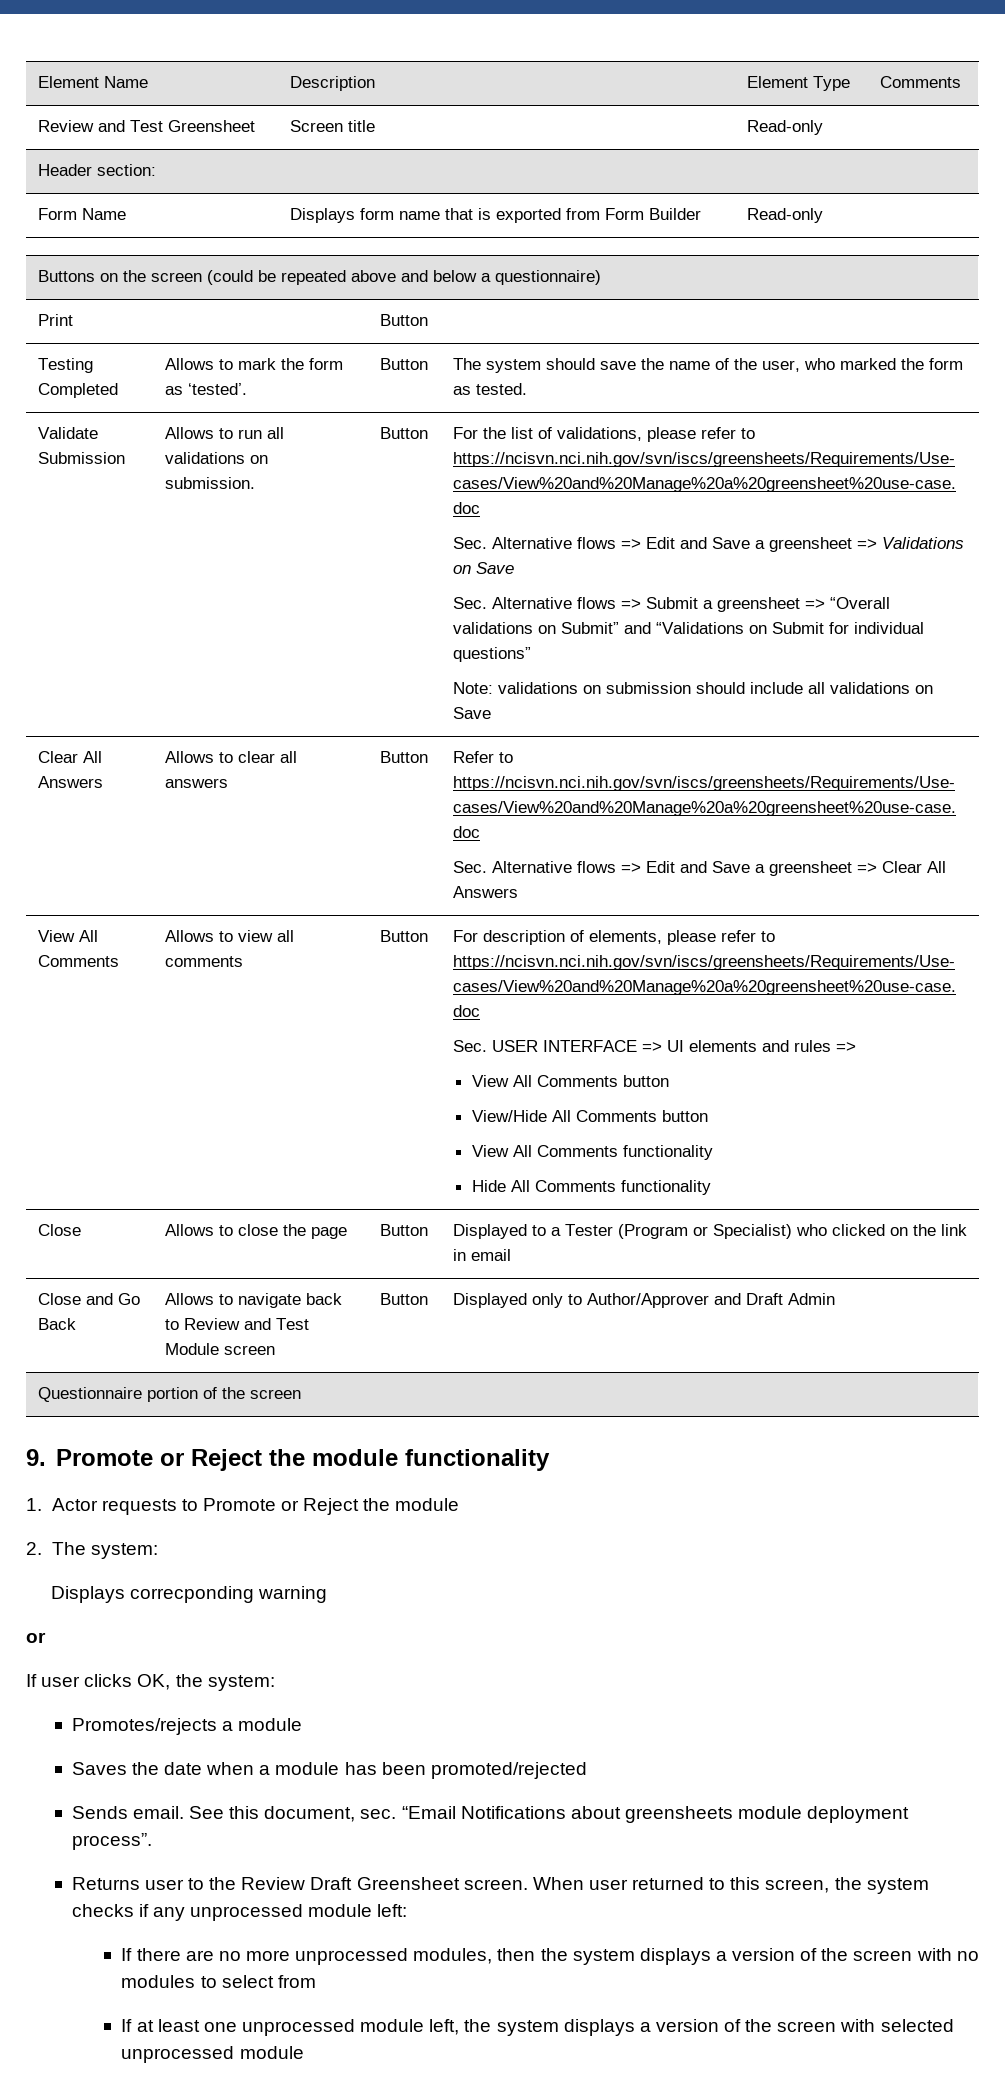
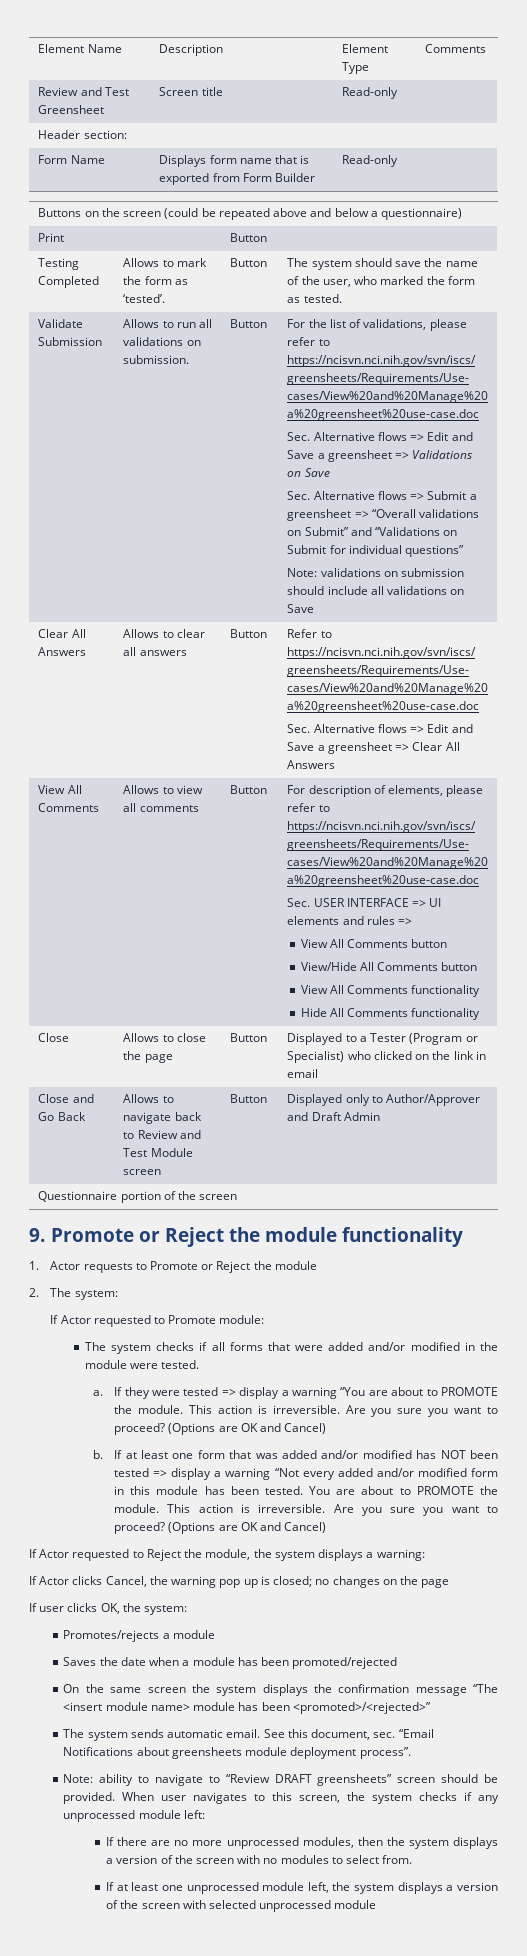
[50,1586,328,1603] [26,1632,46,1643] Displays correcponding warning // or -> [50,1315,265,1327] [84,1342,498,1354] [84,1360,200,1369] [92,1387,498,1399] [114,1405,499,1417] [114,1423,327,1435] [92,1450,498,1459] [114,1468,498,1480] [114,1486,499,1495] [114,1504,498,1516] [114,1522,327,1534] [29,1549,425,1561] [29,1576,450,1588] If Actor requested to Promote module: // The system checks if all forms that were added and/or modified in the module were tested. // a. If they were tested => display a warning “You are about to PROMOTE the module. This action is irreversible. Are you sure you want to proceed? (Options are OK and Cancel) // b. If at least one form that was added and/or modified has NOT been tested => display a warning “Not every added and/or modified form in this module has been tested. You are about to PROMOTE the module. This action is irreversible. Are you sure you want to proceed? (Options are OK and Cancel) // If Actor requested to Reject the module, the system displays a warning: // If Actor clicks Cancel, the warning pop up is closed; no changes on the page
[71,1806,128,1819] Sends -> [63,1684,499,1696] [63,1702,431,1714] [63,1729,224,1741] On the same screen the system displays the confirmation message “The <insert module name> module has been <promoted>/<rejected>” // The system sends automatic
[71,1877,528,1890] Returns user to the Review Draft Greensheet screen. -> [63,1774,499,1786] [63,1792,116,1804] Note: ability to navigate to “Review DRAFT greensheets” screen should be provided.
[632,1877,705,1890] returned -> [193,1792,248,1804] navigates
[277,1975,316,1988] from -> [382,1855,413,1864] from.

